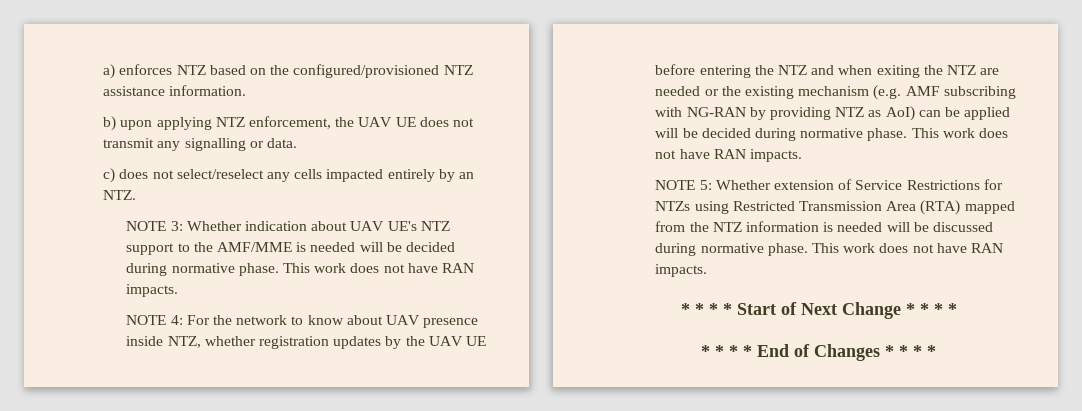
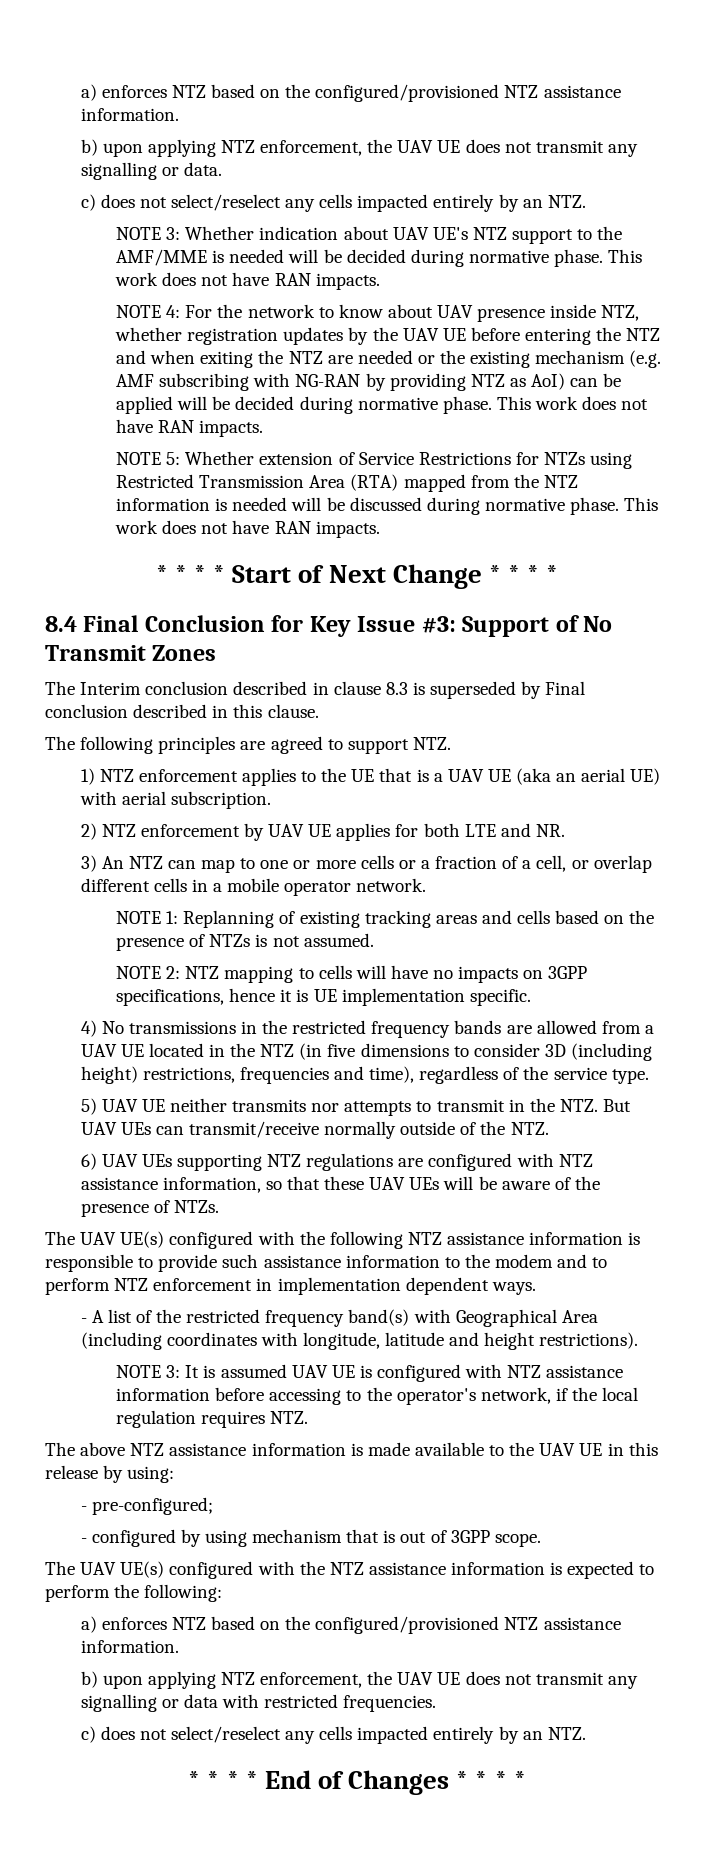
(957, 309) none -> [45,615,613,637] [45,645,217,661] [45,681,586,699] [45,704,319,718] [45,736,451,754] [80,768,661,786] [79,791,271,809] [80,823,565,841] [80,855,652,873] [80,878,427,896] [115,910,655,928] [115,933,374,951] [115,965,588,983] [115,988,531,1006] [80,1020,654,1038] [80,1043,653,1061] [80,1066,649,1084] [80,1098,632,1116] [80,1121,549,1139] [80,1153,593,1171] [80,1176,600,1193] [80,1200,219,1217] [45,1231,641,1249] [45,1254,608,1272] [45,1277,536,1295] [80,1309,598,1327] [80,1332,639,1350] [115,1364,624,1382] [115,1387,639,1405] [115,1410,309,1428] [45,1442,658,1456] [45,1465,175,1483] [80,1497,213,1515] [80,1529,541,1547] [45,1561,655,1579] [45,1584,223,1602] [80,1616,621,1634] [80,1640,179,1653] [80,1671,638,1689] [80,1694,437,1712] [80,1726,586,1744] // 8.4 Final Conclusion for Key Issue #3: Support of No Transmit Zones // The Interim conclusion described in clause 8.3 is superseded by Final conclusion described in this clause. // The following principles are agreed to support NTZ. // 1) NTZ enforcement applies to the UE that is a UAV UE (aka an aerial UE) with aerial subscription. // 2) NTZ enforcement by UAV UE applies for both LTE and NR. // 3) An NTZ can map to one or more cells or a fraction of a cell, or overlap different cells in a mobile operator network. // NOTE 1: Replanning of existing tracking areas and cells based on the presence of NTZs is not assumed. // NOTE 2: NTZ mapping to cells will have no impacts on 3GPP specifications, hence it is UE implementation specific. // 4) No transmissions in the restricted frequency bands are allowed from a UAV UE located in the NTZ (in five dimensions to consider 3D (including height) restrictions, frequencies and time), regardless of the service type. // 5) UAV UE neither transmits nor attempts to transmit in the NTZ. But UAV UEs can transmit/receive normally outside of the NTZ. // 6) UAV UEs supporting NTZ regulations are configured with NTZ assistance information, so that these UAV UEs will be aware of the presence of NTZs. // The UAV UE(s) configured with the following NTZ assistance information is responsible to provide such assistance information to the modem and to perform NTZ enforcement in implementation dependent ways. // - A list of the restricted frequency band(s) with Geographical Area (including coordinates with longitude, latitude and height restrictions). // NOTE 3: It is assumed UAV UE is configured with NTZ assistance information before accessing to the operator's network, if the local regulation requires NTZ. // The above NTZ assistance information is made available to the UAV UE in this release by using: // - pre-configured; // - configured by using mechanism that is out of 3GPP scope. // The UAV UE(s) configured with the NTZ assistance information is expected to perform the following: // a) enforces NTZ based on the configured/provisioned NTZ assistance information. // b) upon applying NTZ enforcement, the UAV UE does not transmit any signalling or data with restricted frequencies. // c) does not select/reselect any cells impacted entirely by an NTZ.

